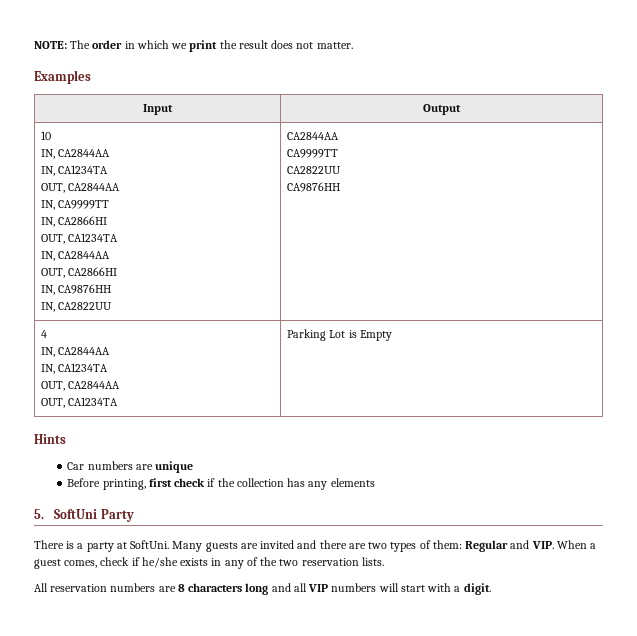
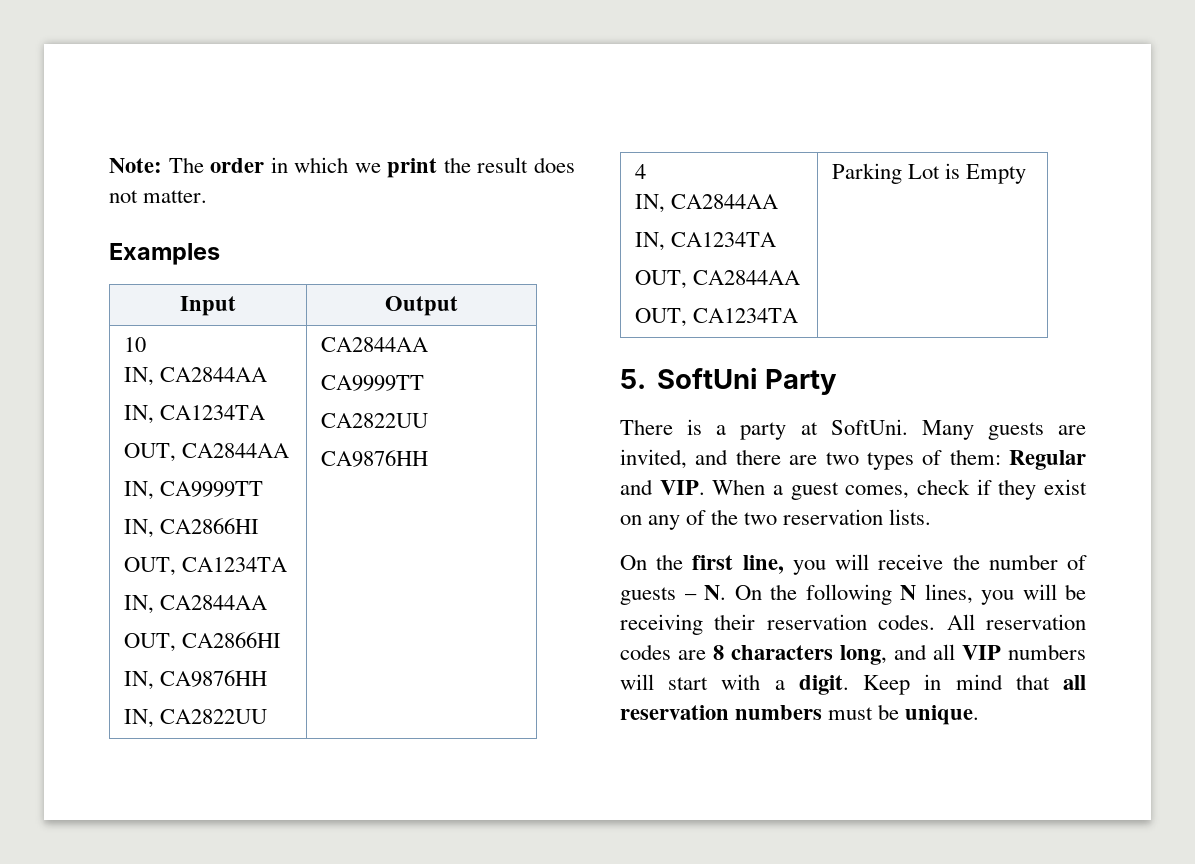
[34,41,67,49] NOTE: -> [109,158,162,173] Note:
[34,434,66,444] [67,461,194,473] [67,478,375,490] // Hints // Car numbers are unique // Before printing, first check if the collection has any elements -> (1027, 174) none
[260,540,295,549] invited -> [620,449,687,469] invited,
[141,557,222,568] he/she exists in -> [998,479,1087,500] [620,515,642,525] they exist on
(384, 561) none -> [620,554,1087,575] [620,584,1086,605] [620,614,936,635] On the first line, you will receive the number of guests – N. On the following N lines, you will be receiving their reservation codes.
[110,583,156,592] numbers -> [620,644,671,660] codes
[245,583,269,595] long -> [840,645,887,665] long,
(491, 589) none -> [863,674,1086,695] [620,704,980,725] Keep in mind that all reservation numbers must be unique.

